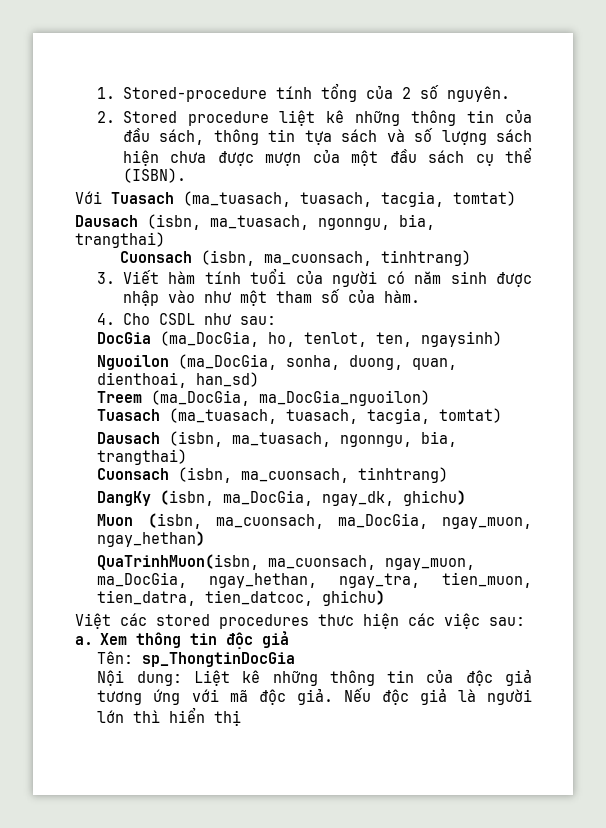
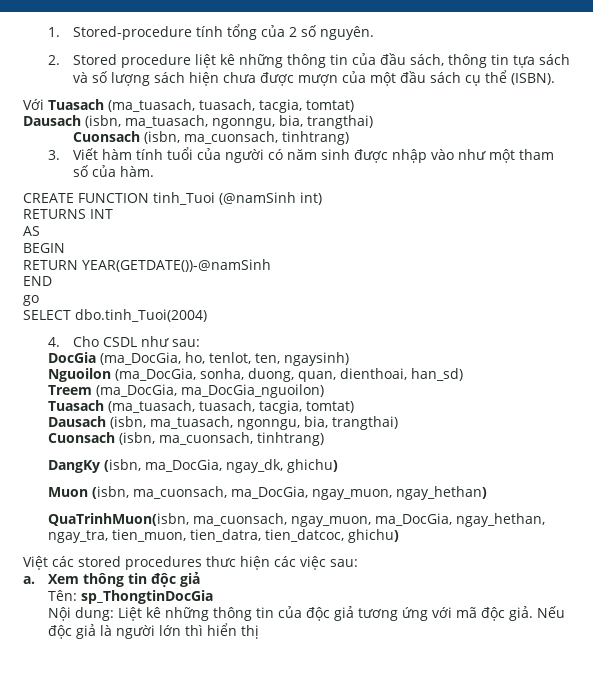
(420, 296) none -> [23,192,322,205] [23,209,113,219] [23,226,40,236] [23,243,65,253] [23,259,271,272] [23,276,52,286] [23,295,39,306] [23,309,207,322] // CREATE FUNCTION tinh_Tuoi (@namSinh int) // RETURNS INT // AS // BEGIN // RETURN YEAR(GETDATE())-@namSinh // END // go // SELECT dbo.tinh_Tuoi(2004)

